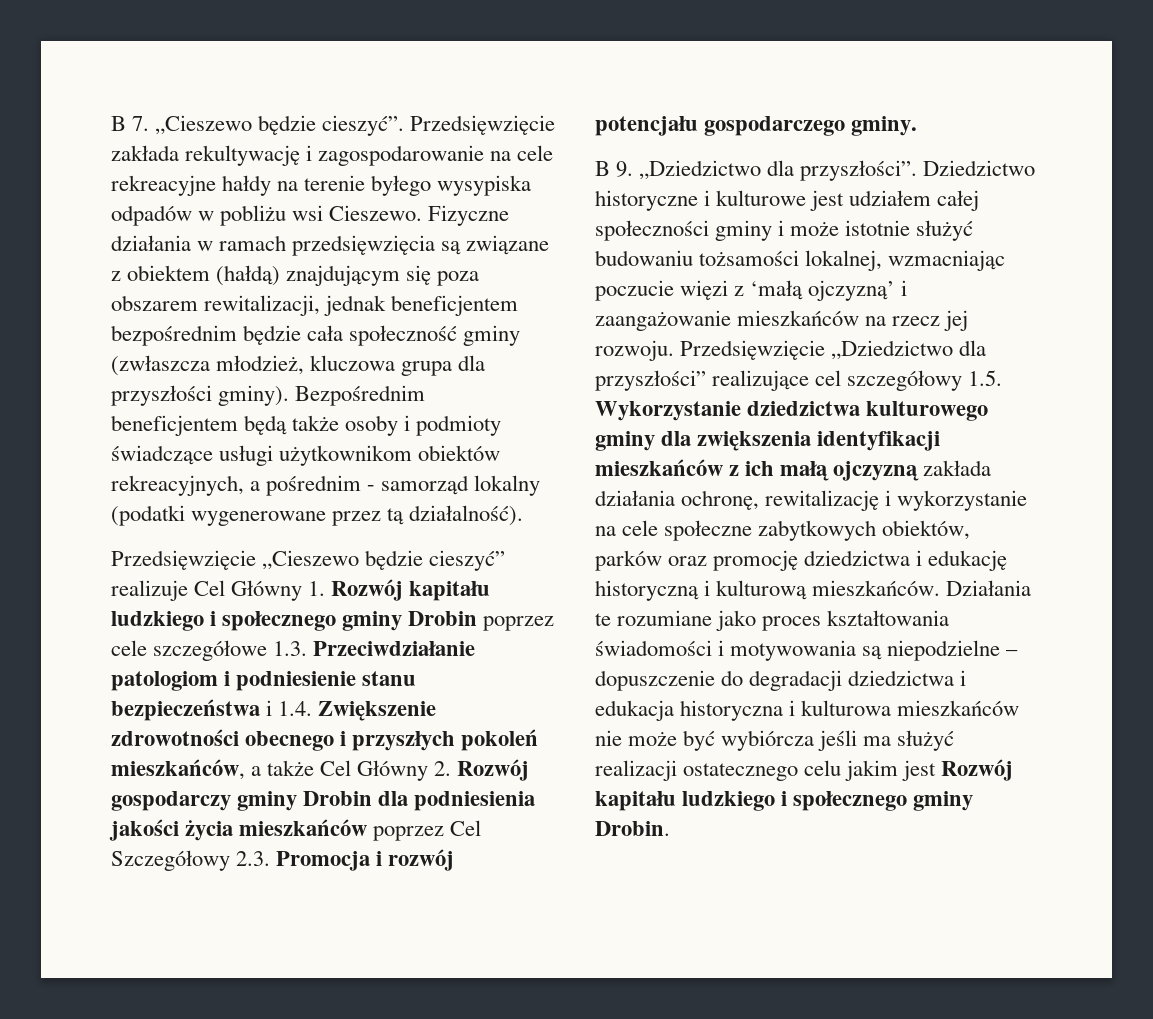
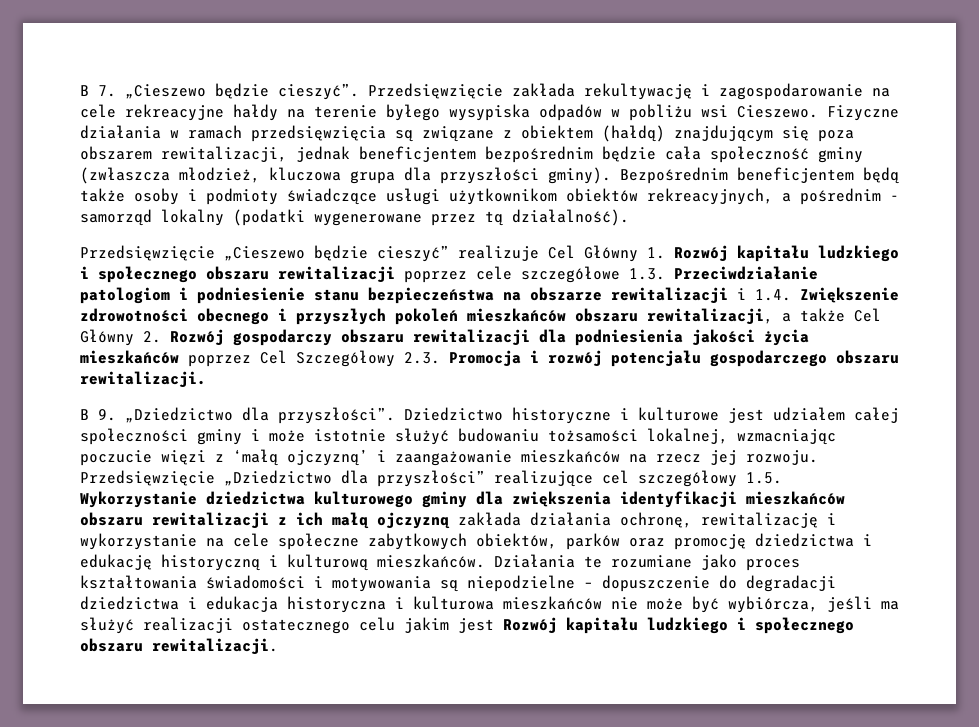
[342,611,478,631] gminy Drobin -> [206,266,395,282] obszaru rewitalizacji
(260, 710) none -> [503,287,728,303] na obszarze rewitalizacji
[111,759,245,780] mieszkańców, -> [467,308,773,324] mieszkańców obszaru rewitalizacji,
[237,791,373,811] gminy Drobin -> [341,329,530,345] obszaru rewitalizacji
[851,116,918,136] gminy. -> [836,350,899,364] [80,371,206,387] obszaru rewitalizacji.
(723, 467) none -> [80,512,269,528] obszaru rewitalizacji
[721,730,815,751] wybiórcza -> [728,596,818,613] wybiórcza,
[913,791,974,811] [595,821,670,836] gminy Drobin. -> [80,638,278,654] obszaru rewitalizacji.

